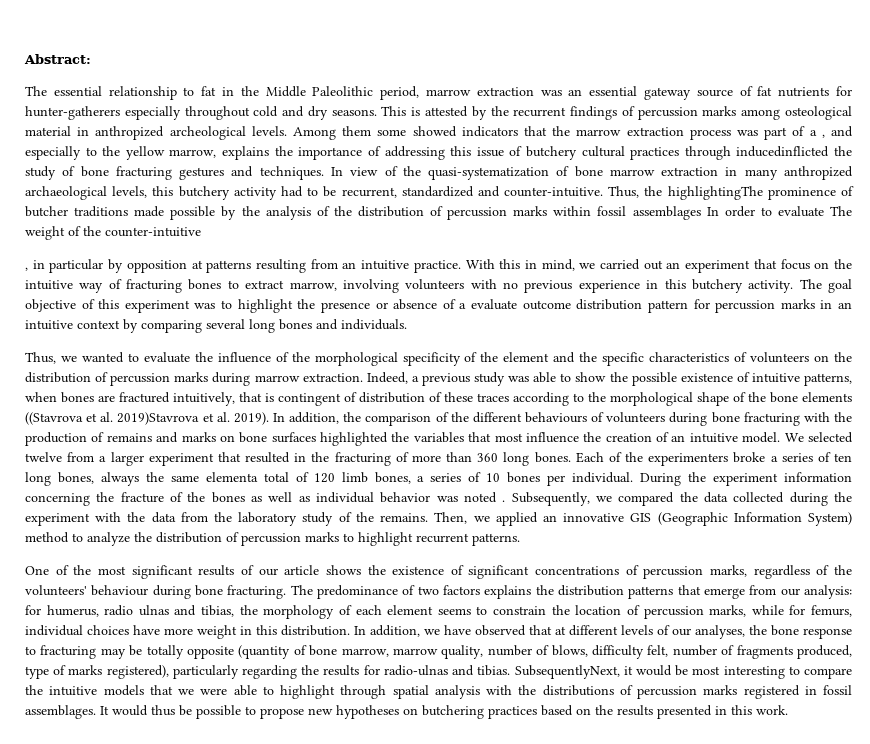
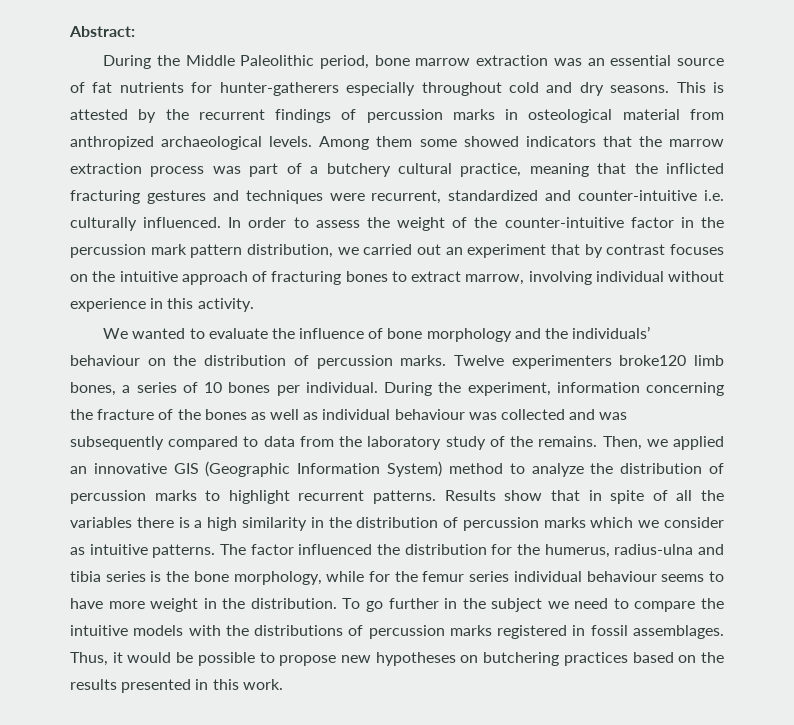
[25,86,235,100] The essential relationship to fat in -> [103,55,152,69] During
(420, 93) none -> [374,55,410,66] bone
[643,87,691,100] gateway -> (672, 60) none
[741,109,781,120] among -> [505,109,519,120] in
[77,126,246,140] in anthropized archeological -> [689,109,724,120] [70,136,263,150] from anthropized archaeological
[821,126,854,138] [25,146,852,160] [25,166,854,180] [25,186,854,200] [25,206,701,220] , and especially to the yellow marrow, explains the importance of addressing this issue of butchery cultural practices through inducedinflicted the study of bone fracturing gestures and techniques. In view of the quasi-systematization of bone marrow extraction in many anthropized archaeological levels, this butchery activity had to be recurrent, standardized and counter-intuitive. Thus, the highlightingThe prominence of butcher traditions made possible by the analysis of the distribution of percussion marks within fossil assemblages -> [326,163,724,177] [70,190,725,204] [70,217,222,231] butchery cultural practice, meaning that the inflicted fracturing gestures and techniques were recurrent, standardized and counter-intuitive i.e. culturally influenced.
[777,206,853,217] evaluate The -> [315,217,390,228] assess the
[25,259,575,273] // , in particular by opposition at patterns resulting from an intuitive practice. With this in mind, -> [630,217,724,228] [70,244,333,258] factor in the percussion mark pattern distribution,
[780,259,810,270] focus -> [584,244,724,258] by contrast focuses
[79,283,104,293] way -> [181,271,248,285] approach
[405,279,573,293] volunteers with no previous -> [595,271,724,282] individual without
[691,279,743,293] butchery -> (194, 303) none
[799,279,852,293] [25,299,852,313] [25,319,407,333] [25,352,77,364] The goal objective of this experiment was to highlight the presence or absence of a evaluate outcome distribution pattern for percussion marks in an intuitive context by comparing several long bones and individuals. // Thus, we -> [103,328,129,339] // We
[291,352,810,366] the morphological specificity of the element and the specific characteristics of volunteers -> [387,326,651,342] [70,355,140,366] bone morphology and the individuals’ behaviour
[174,372,853,386] [25,392,852,406] [25,412,852,426] [25,432,854,446] [25,452,852,466] [25,472,335,486] marks during marrow extraction. Indeed, a previous study was able to show the possible existence of intuitive patterns, when bones are fractured intuitively, that is contingent of distribution of these traces according to the morphological shape of the bone elements ((Stavrova et al. 2019)Stavrova et al. 2019). In addition, the comparison of the different behaviours of volunteers during bone fracturing with the production of remains and marks on bone surfaces highlighted the variables that most influence the creation of an intuitive model. We selected twelve from a larger experiment that resulted in the fracturing of more than 360 long bones. Each of the experimenters broke a series of ten long bones, always the same elementa total of 120 -> [400,355,687,369] marks. Twelve experimenters broke120
[713,473,779,486] experiment -> [467,382,551,396] experiment,
[380,492,853,506] [25,512,146,526] behavior was noted . Subsequently, we compared the data collected during the experiment with the -> [394,409,628,420] [70,436,259,450] behaviour was collected and was subsequently compared to
[25,565,852,579] [25,585,853,599] [25,605,852,619] [25,625,852,639] [25,645,852,659] [25,665,785,679] // One of the most significant results of our article shows the existence of significant concentrations of percussion marks, regardless of the volunteers' behaviour during bone fracturing. The predominance of two factors explains the distribution patterns that emerge from our analysis: for humerus, radio ulnas and tibias, the morphology of each element seems to constrain the location of percussion marks, while for femurs, individual choices have more weight in this distribution. In addition, we have observed that at different levels of our analyses, the bone response to fracturing may be totally opposite (quantity of bone marrow, marrow quality, number of blows, difficulty felt, number of fragments produced, type of marks registered), particularly regarding the results for radio-ulnas and tibias. SubsequentlyNext, it would be most interesting -> [444,490,725,504] [70,517,725,531] [70,544,724,558] [70,571,724,585] [70,598,609,612] Results show that in spite of all the variables there is a high similarity in the distribution of percussion marks which we consider as intuitive patterns. The factor influenced the distribution for the humerus, radius-ulna and tibia series is the bone morphology, while for the femur series individual behaviour seems to have more weight in the distribution. To go further in the subject we need
[149,685,480,699] that we were able to highlight through spatial analysis -> (184, 630) none
[100,705,175,716] It would thus -> [70,652,172,666] Thus, it would

